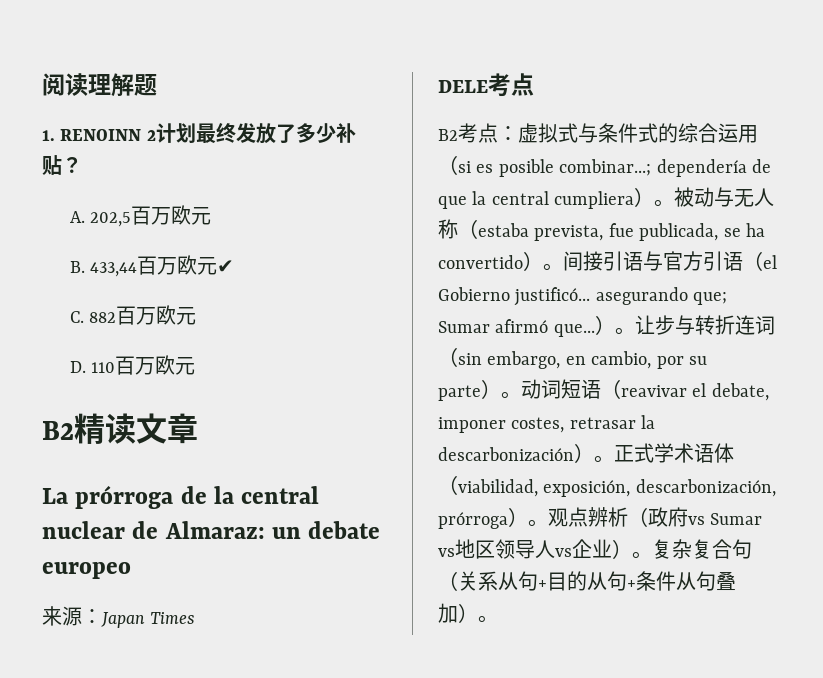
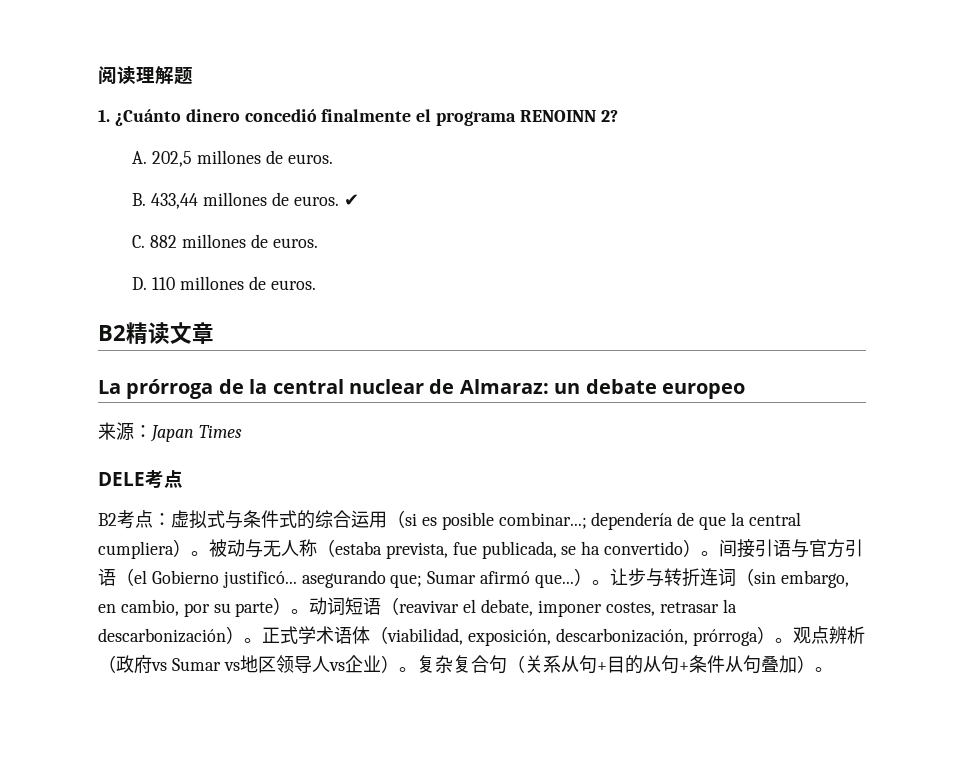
[60,123,356,144] [42,155,82,175] RENOINN 2计划最终发放了多少补贴？ -> [114,109,618,126] ¿Cuánto dinero concedió finalmente el programa RENOINN 2?
[131,205,212,225] 百万欧元 -> [196,150,333,164] millones de euros.
[137,255,218,275] 百万欧元 -> [202,192,339,206] millones de euros.
[116,305,197,325] 百万欧元 -> [181,234,318,248] millones de euros.
[115,355,196,375] 百万欧元 -> [179,276,316,290] millones de euros.

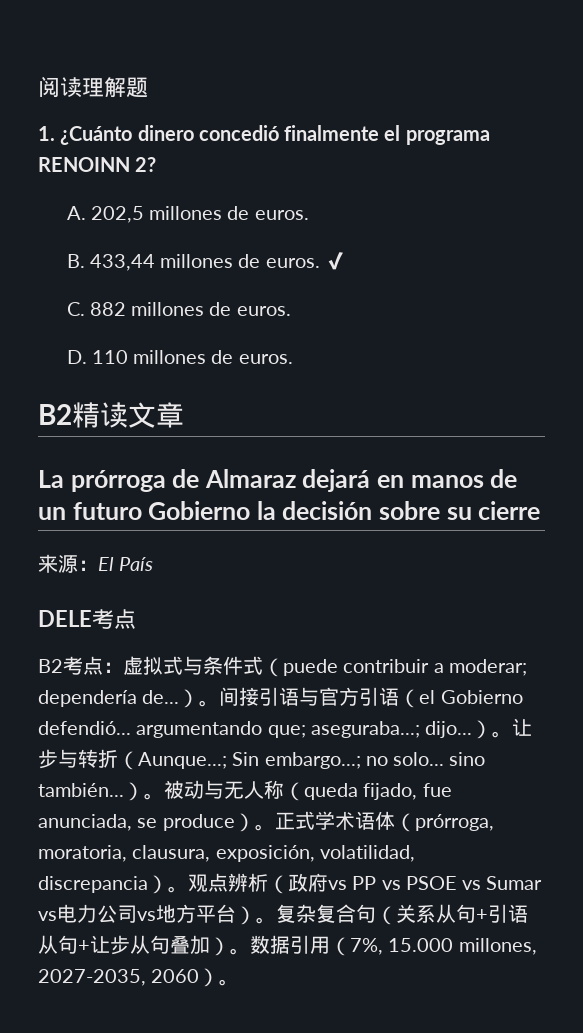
[249,379,745,399] la central nuclear de Almaraz: un debate europeo -> [204,469,518,492] [38,501,541,520] Almaraz dejará en manos de un futuro Gobierno la decisión sobre su cierre
[150,425,242,442] Japan Times -> [98,557,154,571] El País
[297,510,801,530] [98,539,684,559] 的综合运用（si es posible combinar...; dependería de que la central cumpliera）。被动与无人称（estaba prevista, fue publicada, se ha convertido -> [263,658,527,677] [38,690,180,707] （puede contribuir a moderar; dependería de...
[222,568,849,588] [98,597,737,617] [98,628,226,643] justificó... asegurando que; Sumar afirmó que...）。让步与转折连词（sin embargo, en cambio, por su parte）。动词短语（reavivar el debate, imponer costes, retrasar la descarbonización -> [38,718,533,739] [38,749,486,770] [38,780,452,801] [38,814,235,831] defendió... argumentando que; aseguraba...; dijo...）。让步与转折（Aunque...; Sin embargo...; no solo... sino también...）。被动与无人称（queda fijado, fue anunciada, se produce
[387,628,758,646] viabilidad, exposición, descarbonización, prórroga -> [414,814,494,831] [38,845,415,862] [38,876,148,893] prórroga, moratoria, clausura, exposición, volatilidad, discrepancia
[171,655,381,673] Sumar vs地区领导人vs企业 -> [352,876,543,890] [38,904,236,923] PP vs PSOE vs Sumar vs电力公司vs地方平台
[606,655,725,674] 目的从句+条件 -> [488,904,528,923] [38,935,130,955] 引语从句+让步
(833, 669) none -> [250,935,537,956] [38,968,240,987] 数据引用（7%, 15.000 millones, 2027-2035, 2060）。

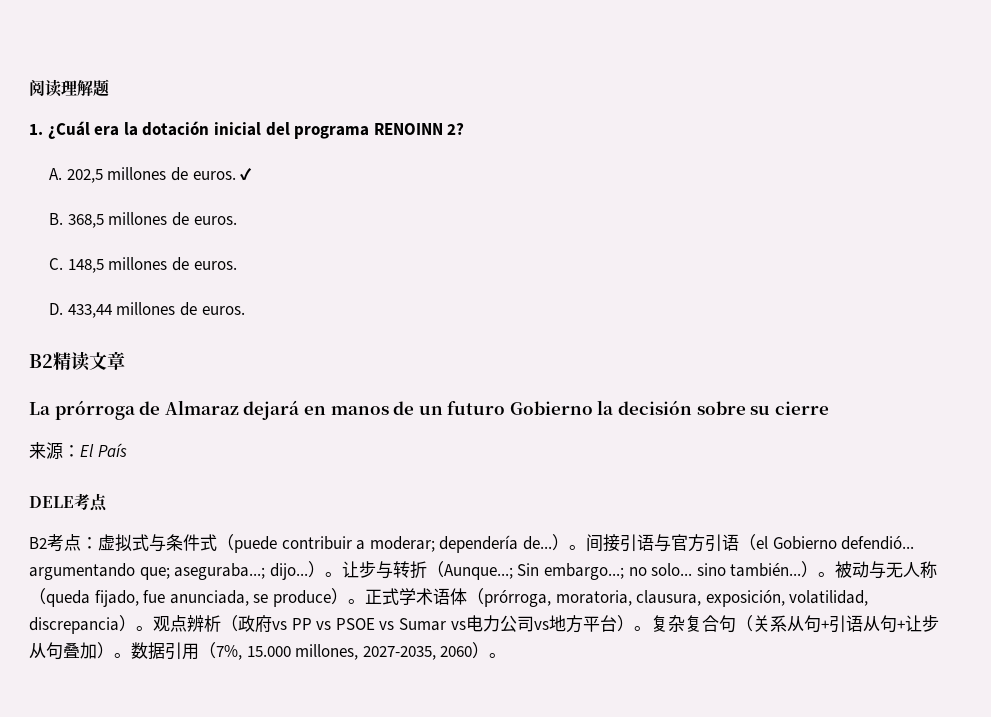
[60,125,401,145] ¿Cuánto dinero concedió finalmente el -> [47,121,290,139] ¿Cuál era la dotación inicial del
(309, 215) none -> [240,168,253,181] ✔
[89,252,345,271] 433,44 millones de euros. ✔ -> [67,212,237,228] 368,5 millones de euros.
[89,302,126,316] 882 -> [67,259,104,273] 148,5
[91,350,128,364] 110 -> [67,304,112,318] 433,44

